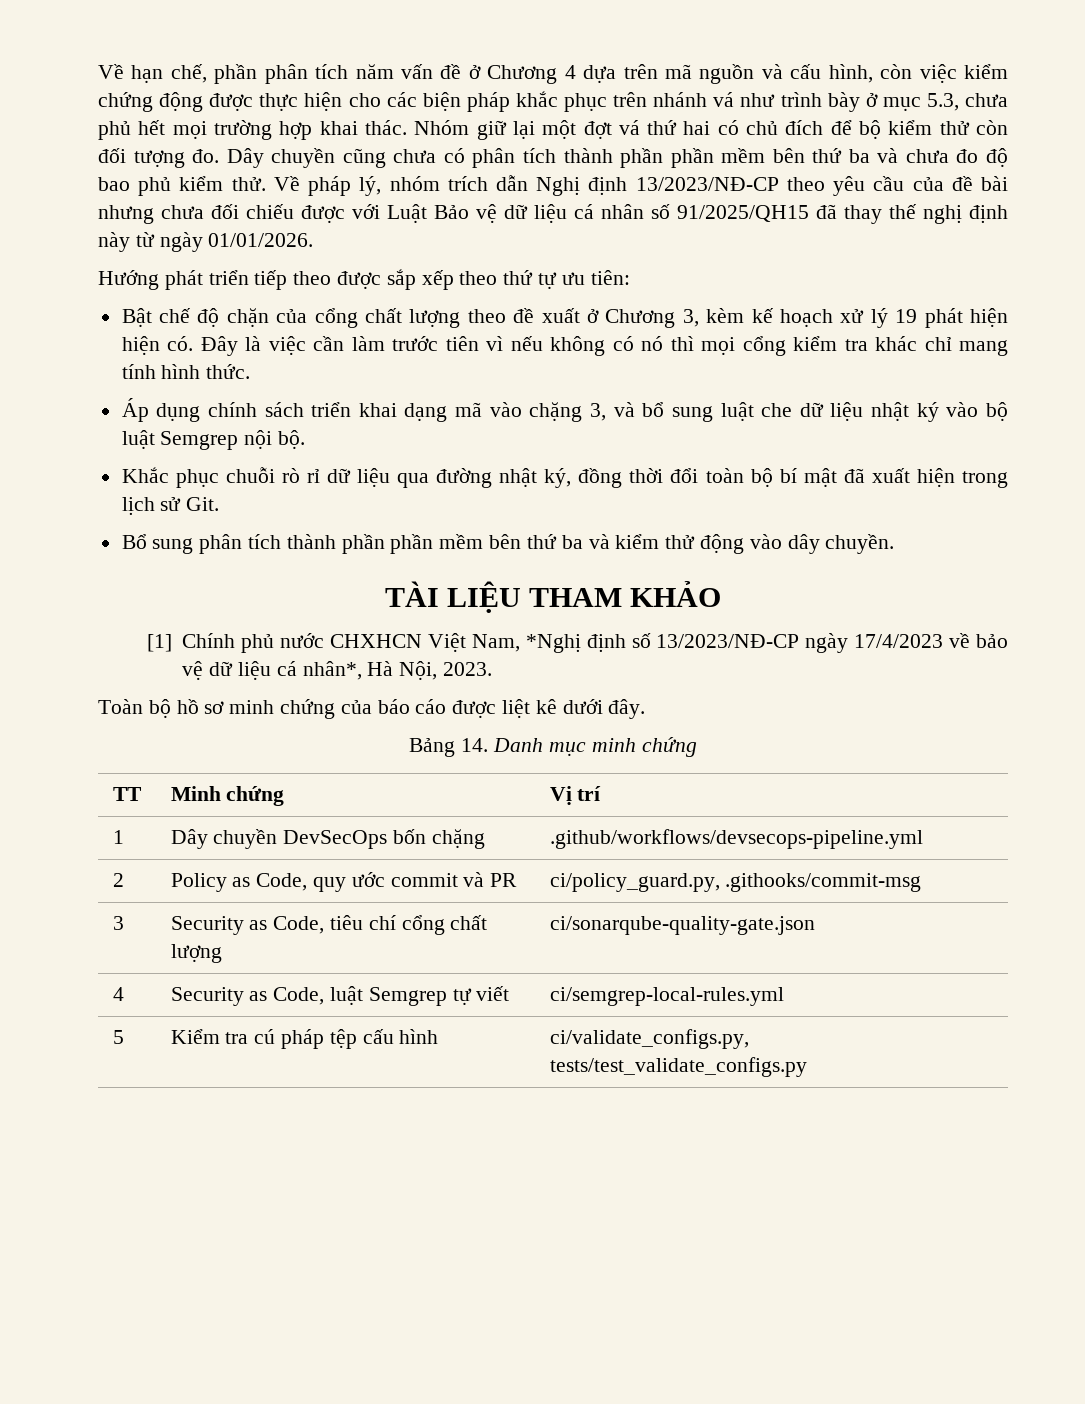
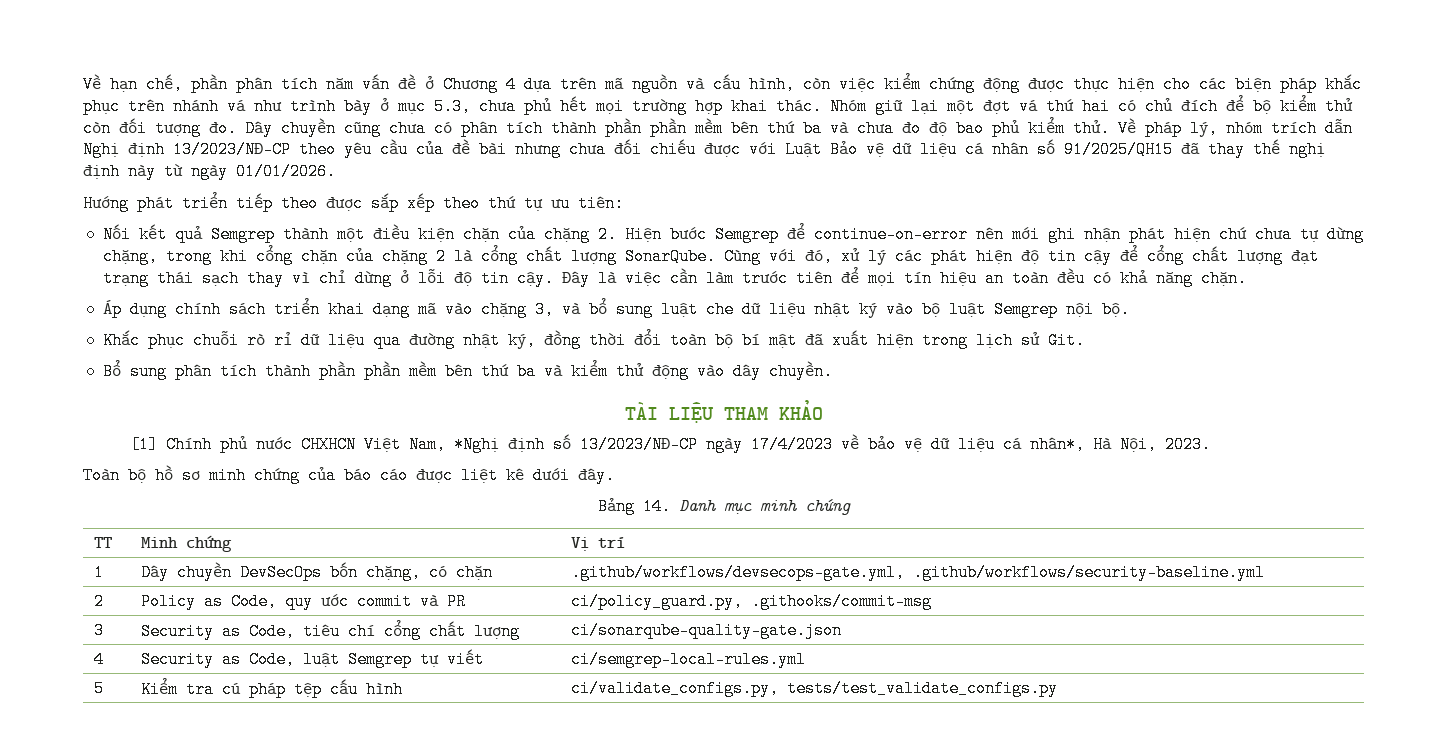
[121,308,834,328] Bật chế độ chặn của cổng chất lượng theo đề xuất ở Chương 3, kèm kế hoạch -> [102,223,1364,243] [102,245,833,265] Nối kết quả Semgrep thành một điều kiện chặn của chặng 2. Hiện bước Semgrep để continue-on-error nên mới ghi nhận phát hiện chứ chưa tự dừng chặng, trong khi cổng chặn của chặng 2 là cổng chất lượng SonarQube. Cùng với đó,
[895,308,1009,328] [121,336,194,355] 19 phát hiện hiện có. -> [894,245,1319,265] [102,269,554,287] các phát hiện độ tin cậy để cổng chất lượng đạt trạng thái sạch thay vì chỉ dừng ở lỗi độ tin cậy.
[486,336,1008,356] [121,364,251,379] vì nếu không có nó thì mọi cổng kiểm tra khác chỉ mang tính hình thức. -> [840,267,1247,287] để mọi tín hiệu an toàn đều có khả năng chặn.
[431,829,485,849] [549,829,923,849] chặng | .github/workflows/devsecops-pipeline.yml -> [366,564,494,581] [571,564,1266,581] chặng, có chặn | .github/workflows/devsecops-gate.yml, .github/workflows/security-baseline.yml

